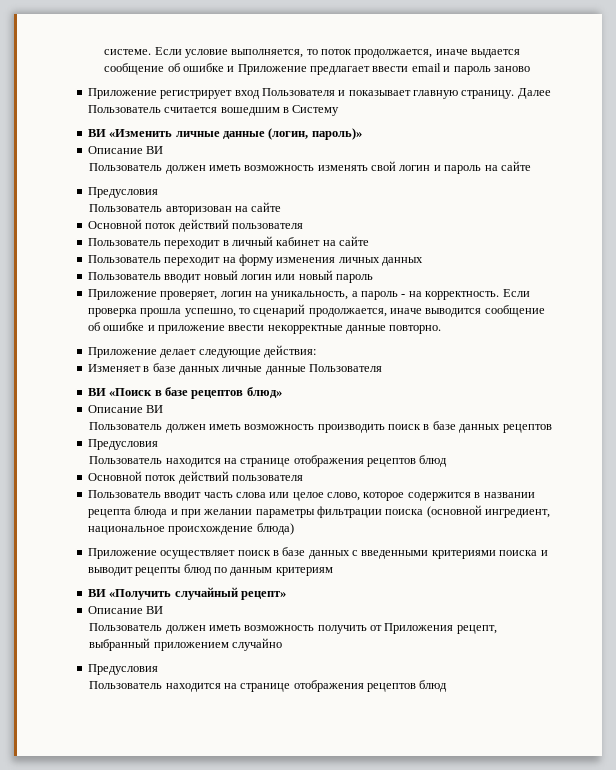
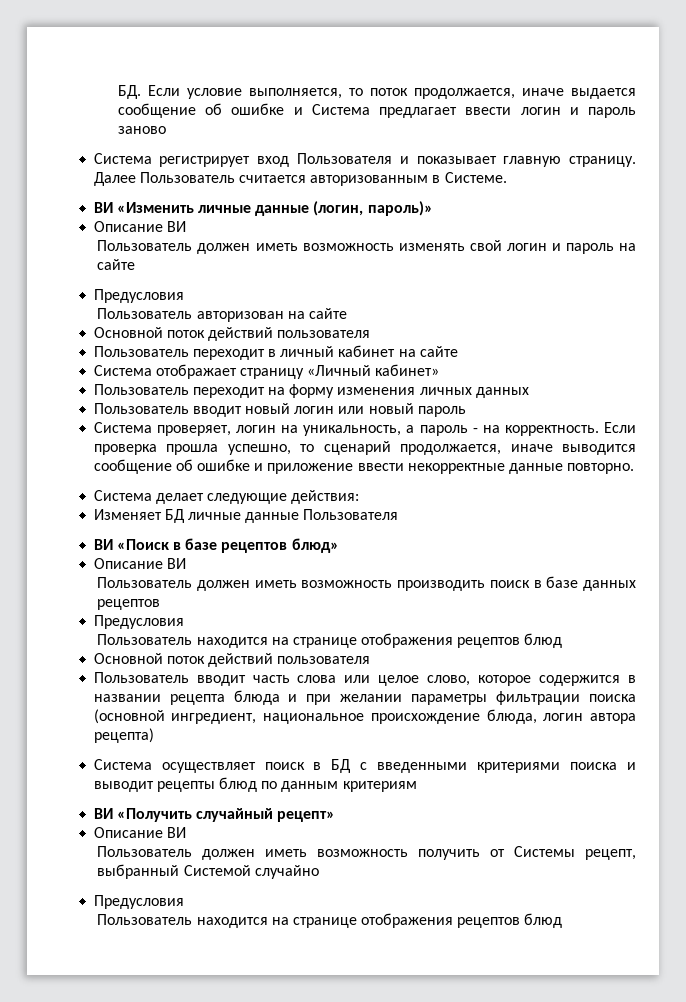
[104,49,152,55] системе. -> [118,85,142,99] БД.
[237,64,307,75] Приложение -> [311,104,370,115] Система
[411,63,441,72] email -> [520,107,561,115] логин
[87,88,157,99] Приложение -> [93,153,152,164] Система
[220,105,340,116] вошедшим в Систему -> [310,172,507,186] авторизованным в Системе.
(370, 241) none -> [93,364,440,379] // Система отображает страницу «Личный кабинет»
[87,289,157,300] Приложение -> [93,422,152,433] Система
[87,347,157,358] Приложение -> [93,490,152,501] Система
[143,363,220,375] в базе данных -> [164,509,184,523] БД
[256,523,294,535] [87,548,157,559] блюда) // Приложение -> [486,709,636,724] [93,728,154,743] [93,759,152,770] блюда, логин автора рецепта) // Система
[282,547,350,559] базе данных -> [331,759,351,773] БД
[384,623,454,634] Приложения -> [514,846,576,857] Системы
[153,642,229,651] приложением -> [183,865,251,876] Системой

